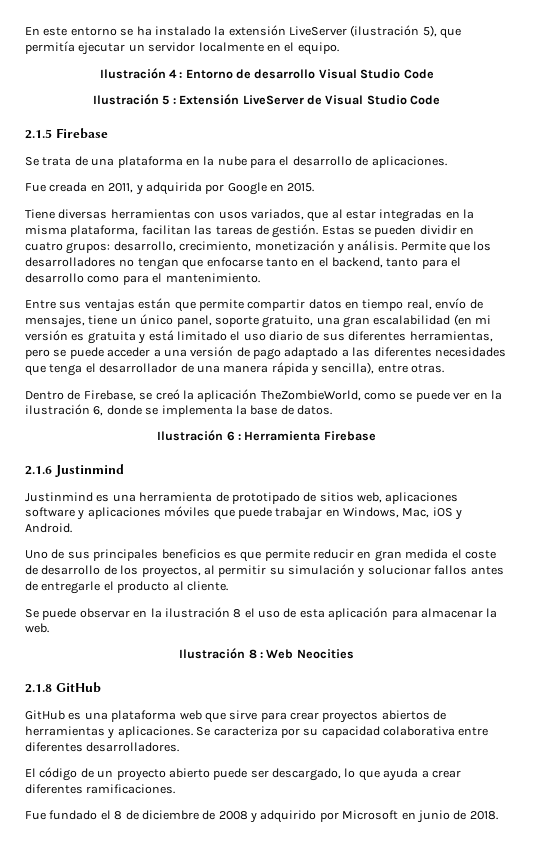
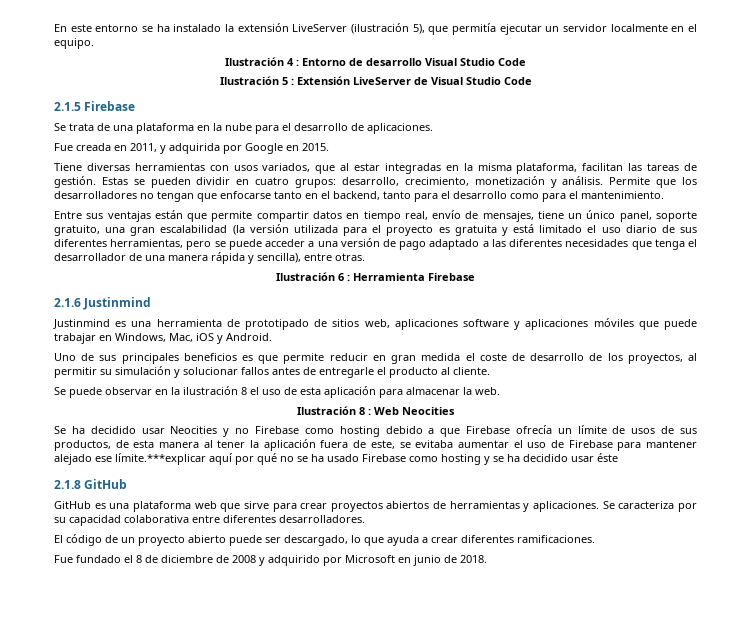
[453,314,492,326] [25,330,68,341] (en mi versión -> [232,224,434,236] (la versión utilizada para el proyecto
[25,389,502,402] [25,404,332,417] // Dentro de Firebase, se creó la aplicación TheZombieWorld, como se puede ver en la ilustración 6, donde se implementa la base de datos. -> (365, 257) none
(354, 654) none -> [54,425,698,437] [54,439,697,451] [54,453,618,465] // Se ha decidido usar Neocities y no Firebase como hosting debido a que Firebase ofrecía un límite de usos de sus productos, de esta manera al tener la aplicación fuera de este, se evitaba aumentar el uso de Firebase para mantener alejado ese límite.***explicar aquí por qué no se ha usado Firebase como hosting y se ha decidido usar éste

